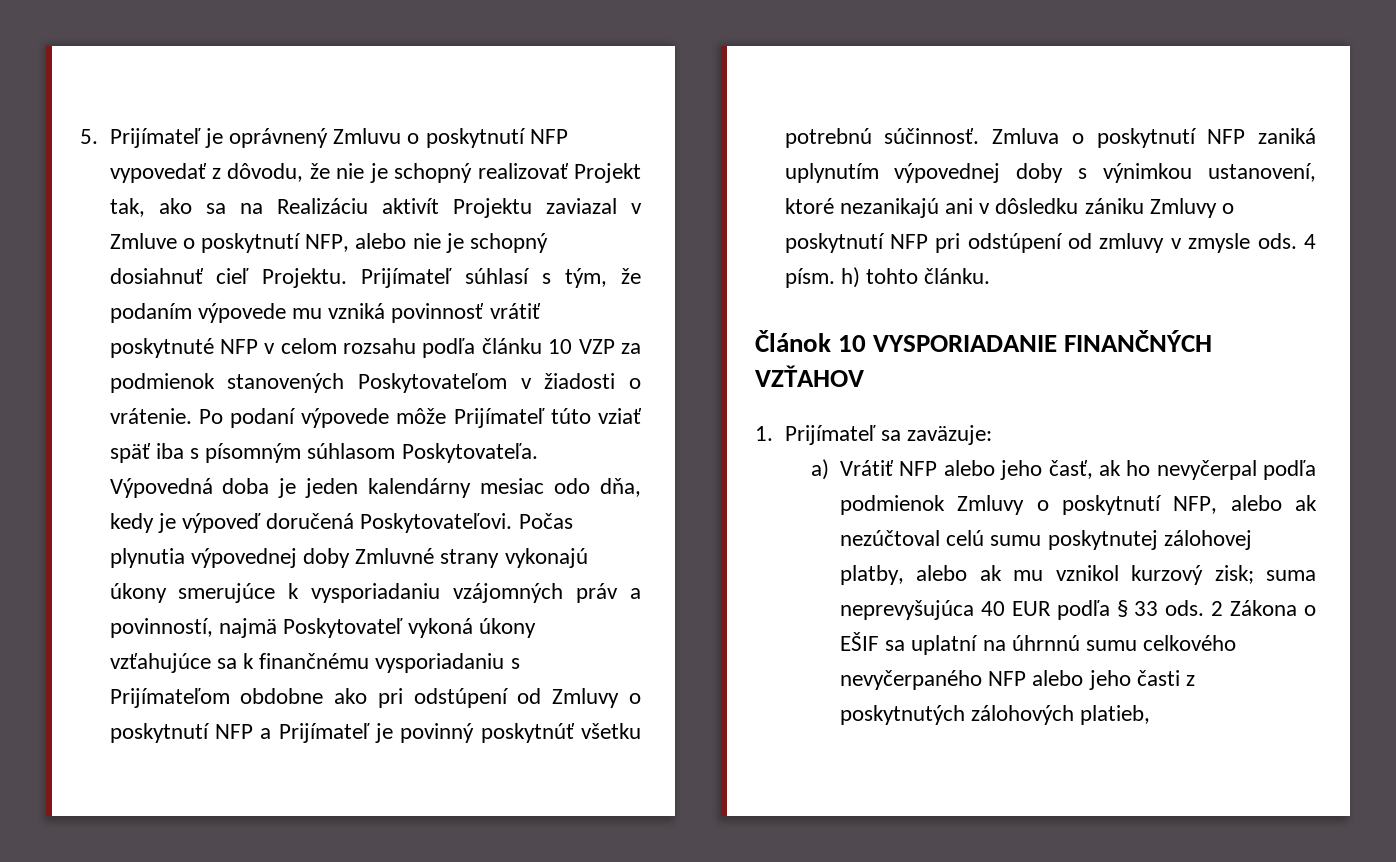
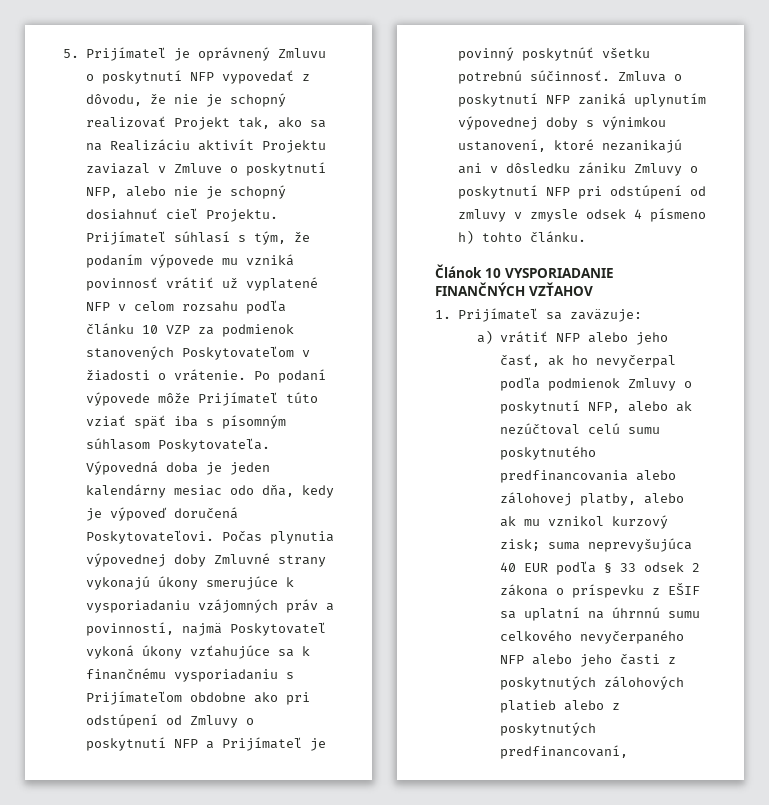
[109,338,214,358] poskytnuté -> [221,277,318,291] už vyplatené
[1257,233,1316,249] [784,268,835,288] ods. 4 písm. -> [585,208,706,222] odsek 4 písmeno
[840,460,895,476] Vrátiť -> [499,331,548,343] vrátiť
[1047,530,1158,550] poskytnutej -> [499,446,596,460] [499,470,676,483] poskytnutého predfinancovania alebo
[1165,600,1316,616] ods. 2 Zákona o -> [643,562,700,572] [499,584,660,598] odsek 2 zákona o príspevku z
[1080,705,1151,725] platieb, -> [499,700,620,713] [499,722,596,736] [499,745,628,759] platieb alebo z poskytnutých predfinancovaní,

